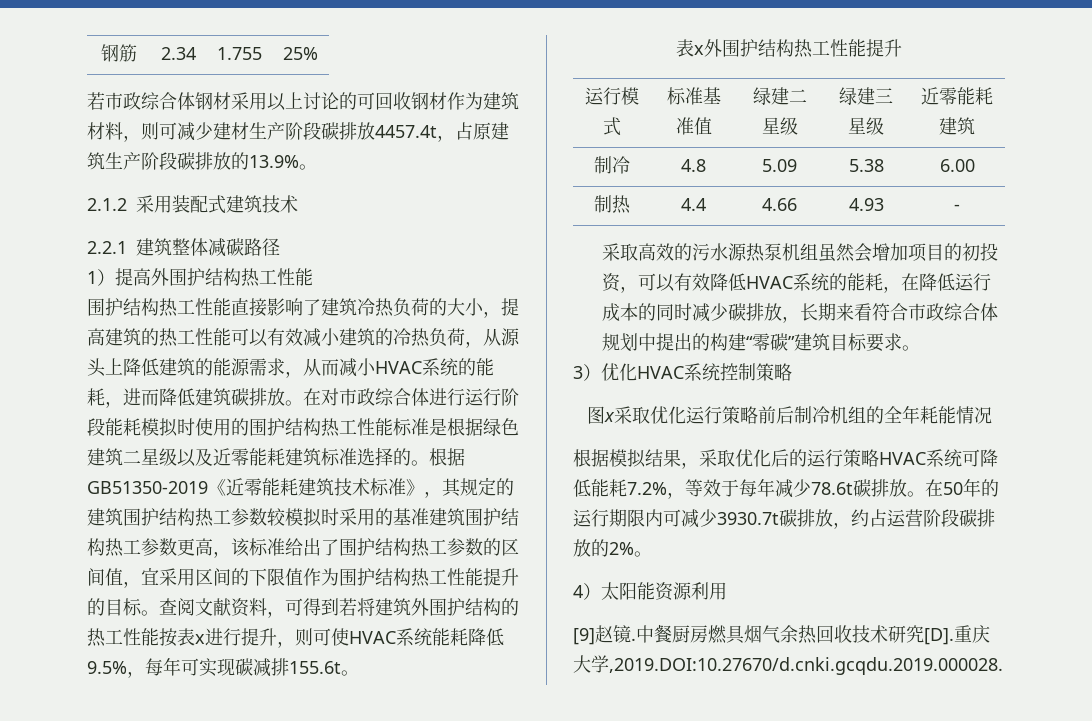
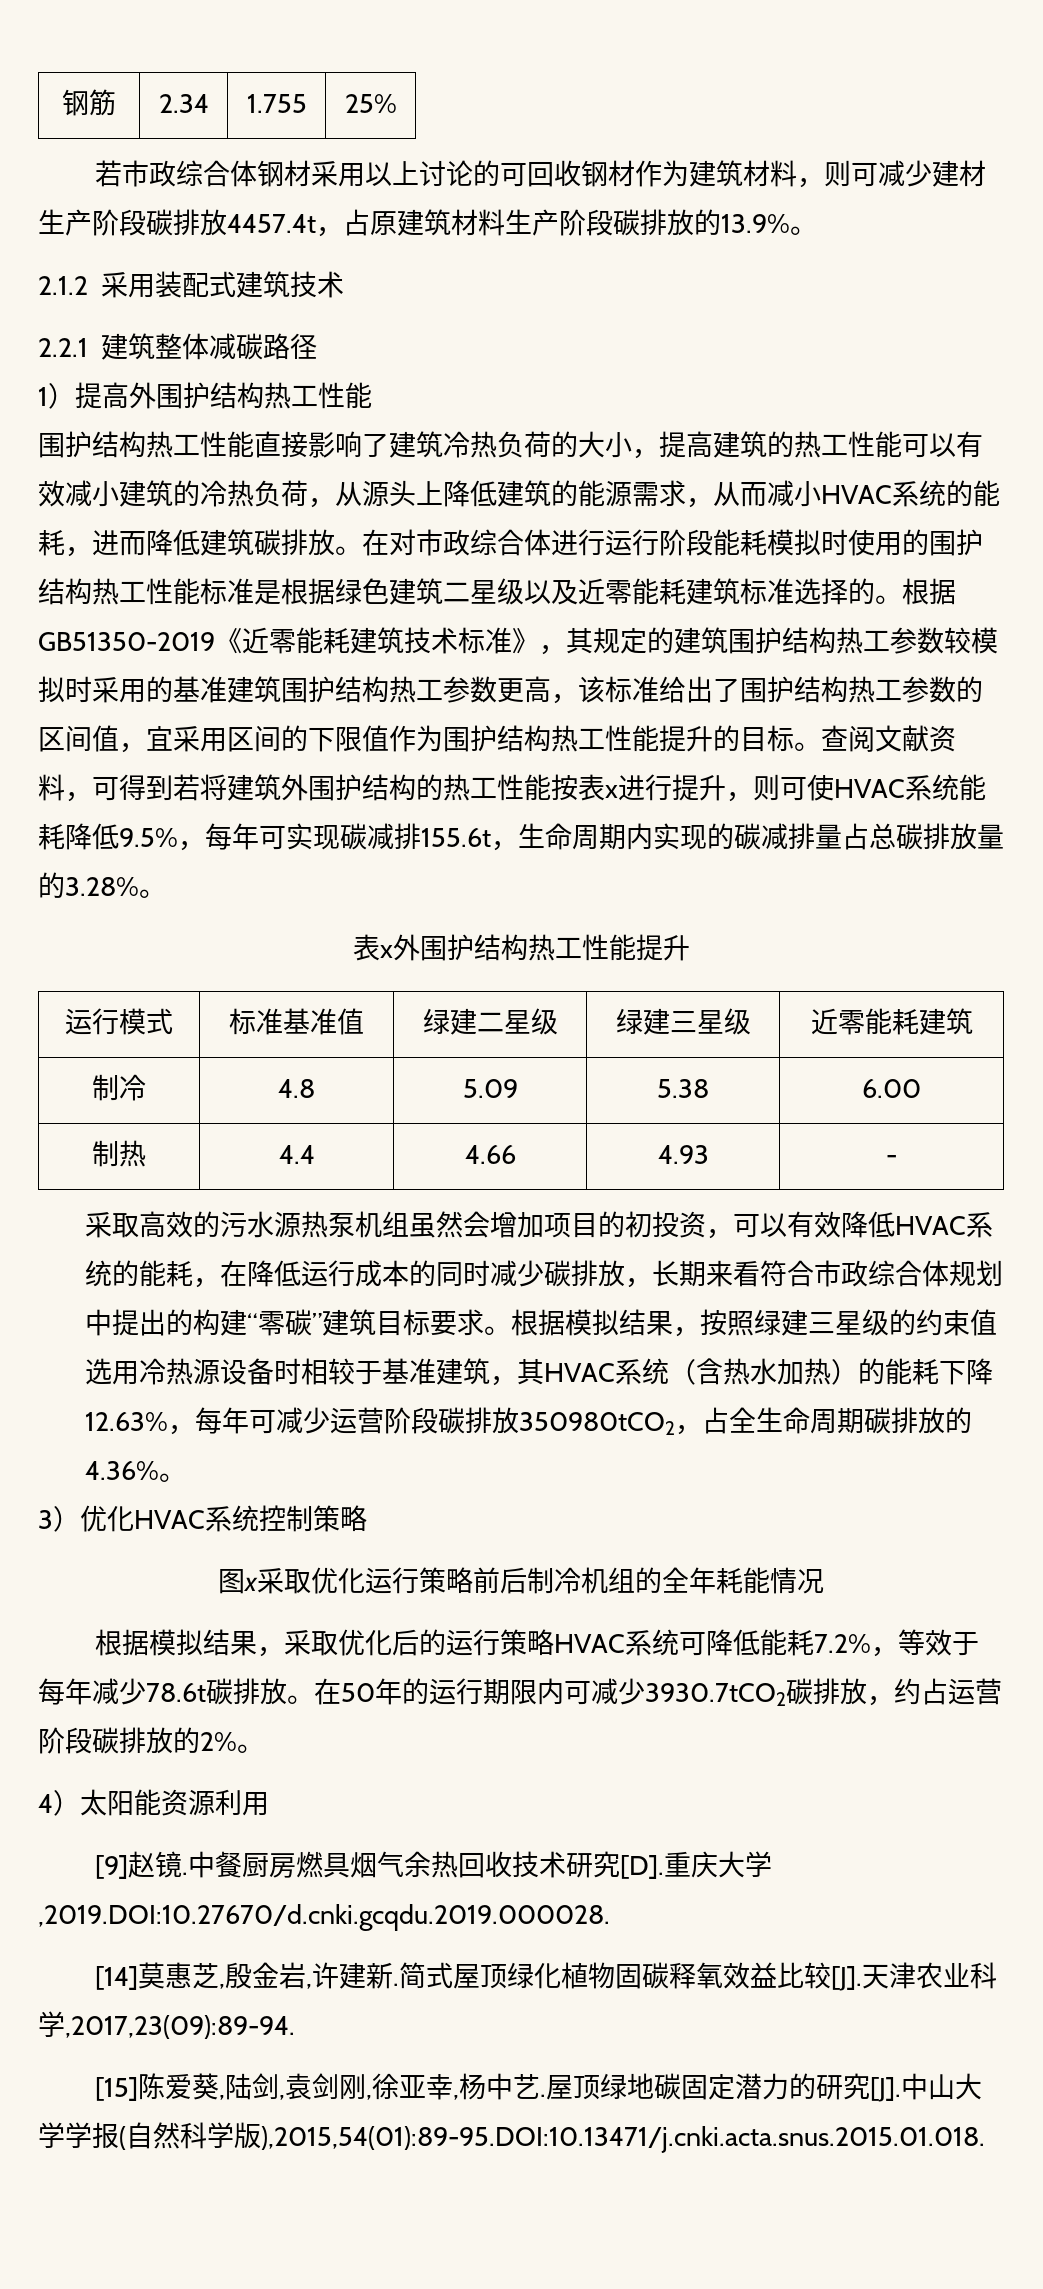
(105, 161) none -> [450,209,505,236] 材料
(341, 667) none -> [490,823,1004,851] [38,872,139,898] ，生命周期内实现的碳减排量占总碳排放量的3.28%
(920, 348) none -> [511,1309,998,1337] [85,1358,994,1386] [85,1407,973,1435] [85,1461,187,1482] 根据模拟结果，按照绿建三星级的约束值选用冷热源设备时相较于基准建筑，其HVAC系统（含热水加热）的能耗下降12.63%，每年可减少运营阶段碳排放350980tCO2，占全生命周期碳排放的4.36%。
[717,512,779,525] 3930.7t -> [645,1683,786,1706] 3930.7tCO2
(1003, 666) none -> [94,1962,997,1991] [38,2011,295,2039] [94,2073,982,2102] [38,2122,985,2153] // [14]莫惠芝,殷金岩,许建新.简式屋顶绿化植物固碳释氧效益比较[J].天津农业科学,2017,23(09):89-94. // [15]陈爱葵,陆剑,袁剑刚,徐亚幸,杨中艺.屋顶绿地碳固定潜力的研究[J].中山大学学报(自然科学版),2015,54(01):89-95.DOI:10.13471/j.cnki.acta.snus.2015.01.018.

